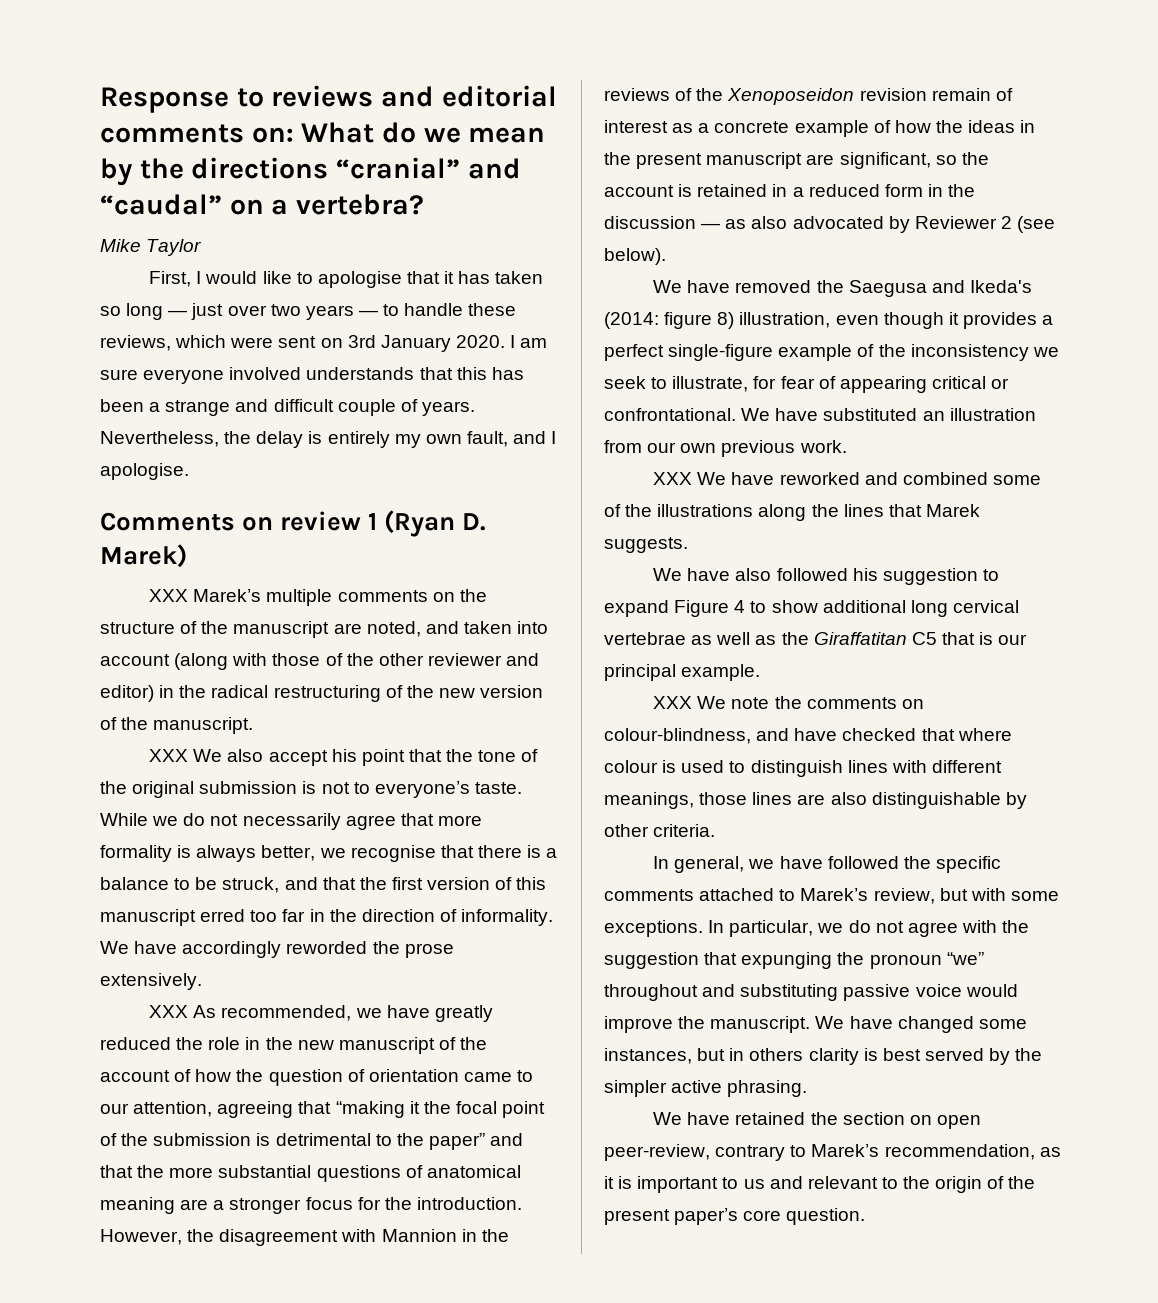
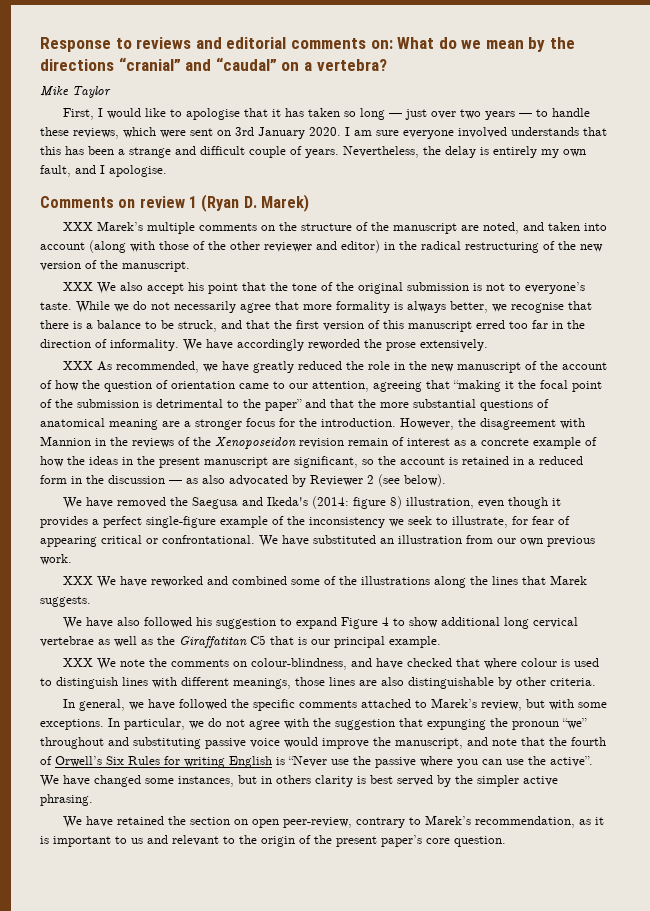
[710,1016,811,1033] manuscript. -> [395,737,606,749] [40,756,593,768] manuscript, and note that the fourth of Orwell’s Six Rules for writing English is “Never use the passive where you can use the active”.

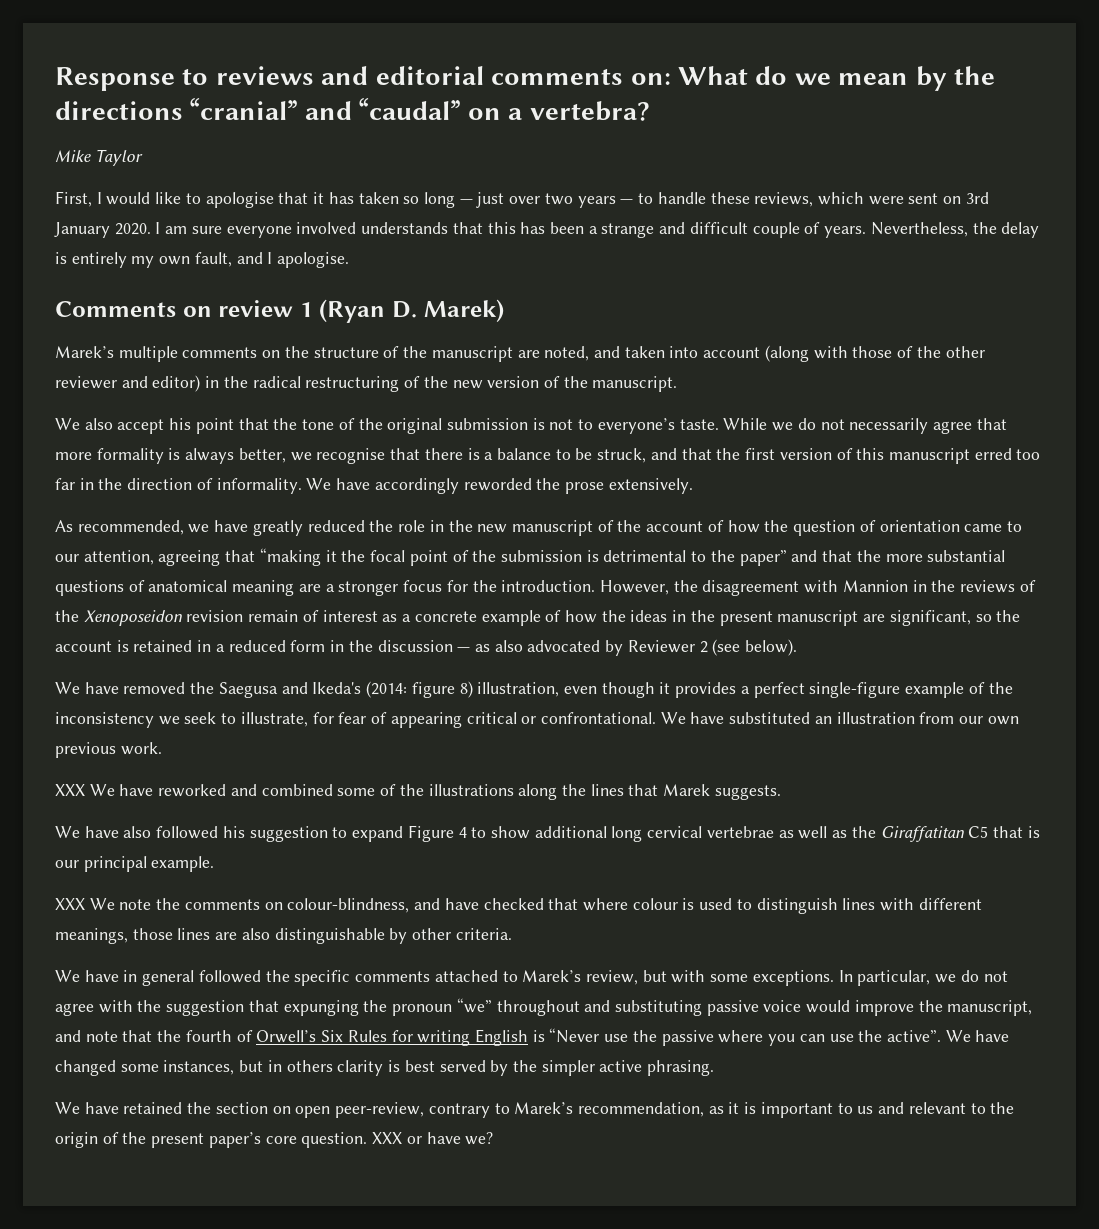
[62,222,93,231] XXX -> (504, 310) none
[62,282,93,291] XXX -> (678, 384) none
[62,361,93,370] XXX -> (693, 486) none
[62,699,175,711] In general, we have -> [55,970,195,986] We have in general
(506, 841) none -> [372,1132,494,1145] XXX or have we?

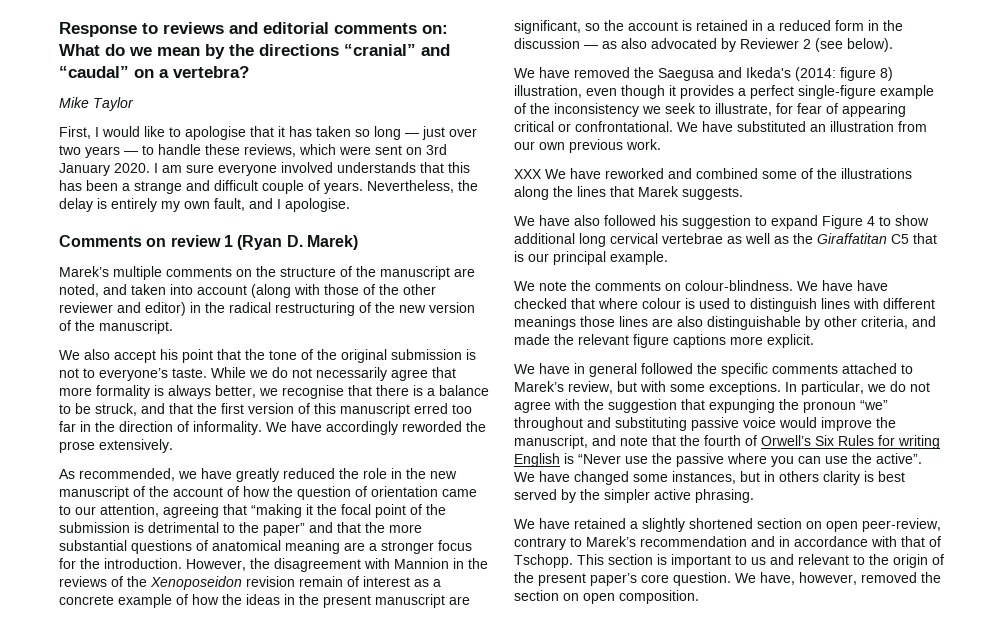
[55,898,85,910] XXX -> (668, 258) none
[287,898,441,913] colour-blindness, and -> [685,280,853,291] colour-blindness. We have
[55,928,128,944] meanings, -> [514,316,576,330] meanings
[455,928,512,940] criteria. -> [861,316,936,329] [514,334,814,348] criteria, and made the relevant figure captions more explicit.
[187,1102,212,1114] the -> [630,518,753,532] a slightly shortened
[577,1102,740,1117] recommendation, as it -> [640,536,941,547] [514,554,653,568] recommendation and in accordance with that of Tschopp. This section
[372,1132,494,1145] XXX or have we? -> [735,572,941,585] [514,590,699,604] We have, however, removed the section on open composition.

